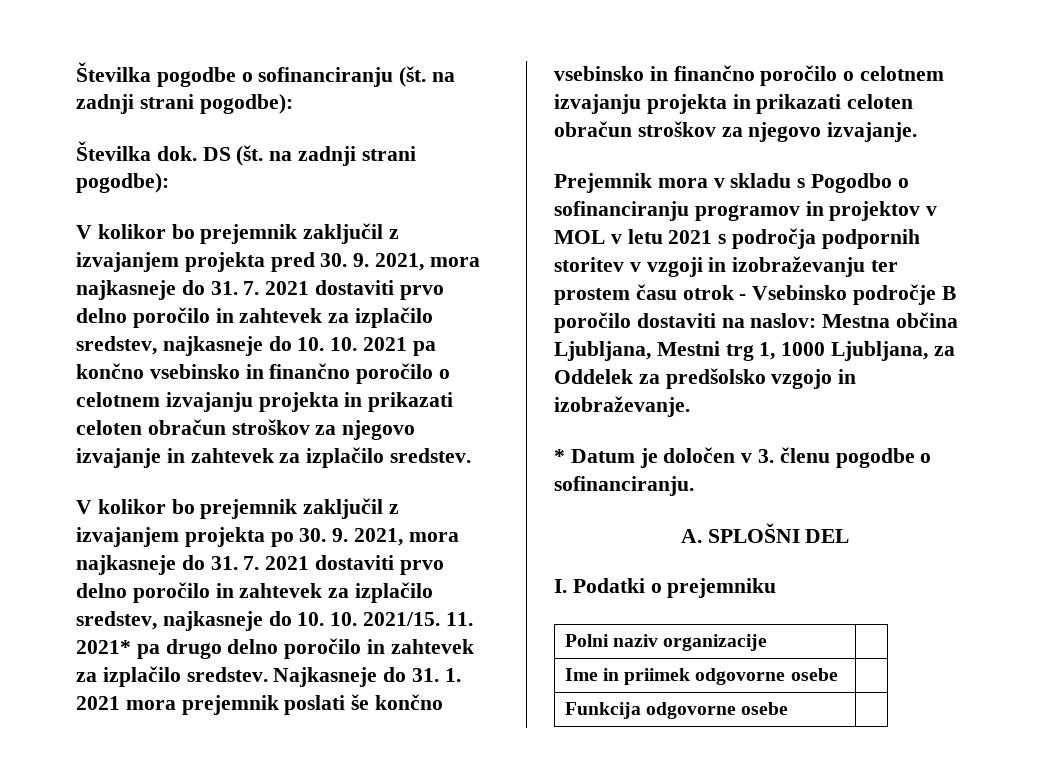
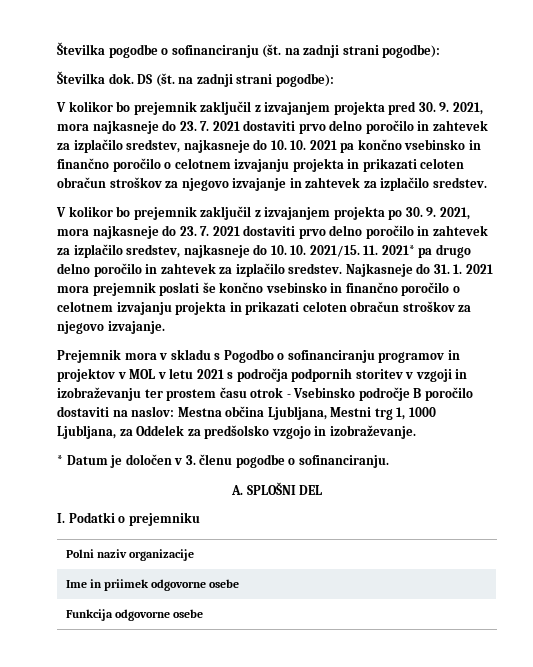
[210,281,238,295] 31. -> [179,121,197,131] 23.
[210,556,238,570] 31. -> [179,226,197,236] 23.

